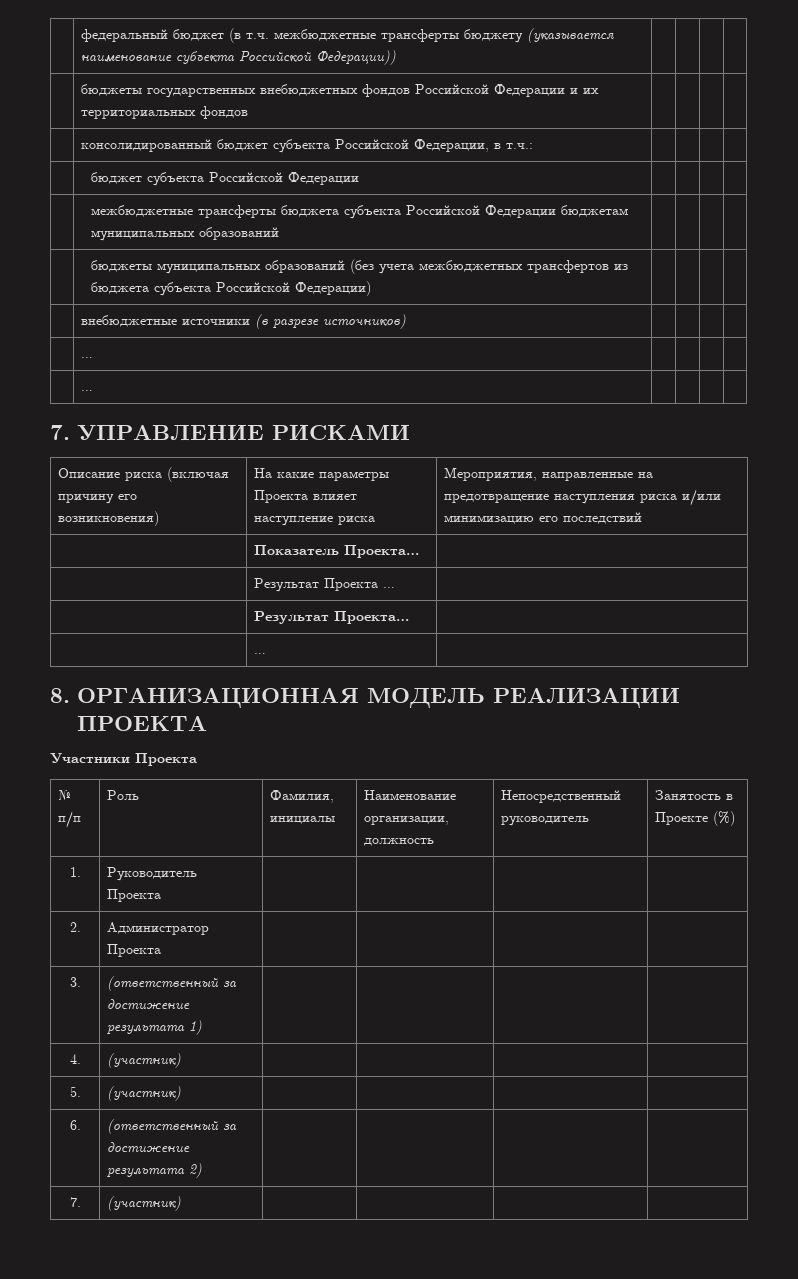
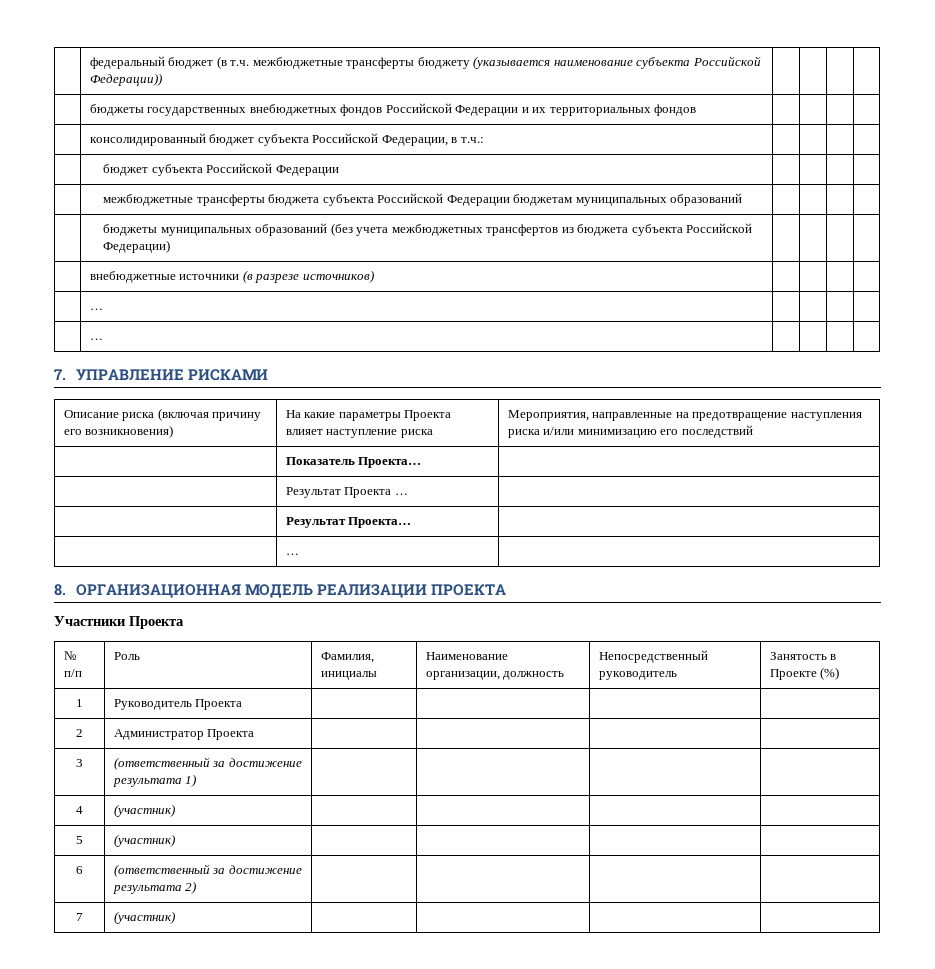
[69,867,81,877] 1. -> [76,699,83,707] 1
[69,922,81,932] 2. -> [76,729,83,737] 2
[69,977,81,987] 3. -> [76,759,83,767] 3
[69,1054,81,1064] [107,1053,182,1068] [69,1086,81,1097] [107,1086,182,1101] [69,1120,81,1130] 4. | (участник) | | | | // 5. | (участник) | | | | // 6. -> [76,806,83,814] [113,804,175,817] [76,836,83,844] [113,834,175,847] [76,866,83,874] 4 | (участник) | | | | // 5 | (участник) | | | | // 6
[69,1197,81,1207] 7. -> [76,913,83,921] 7

